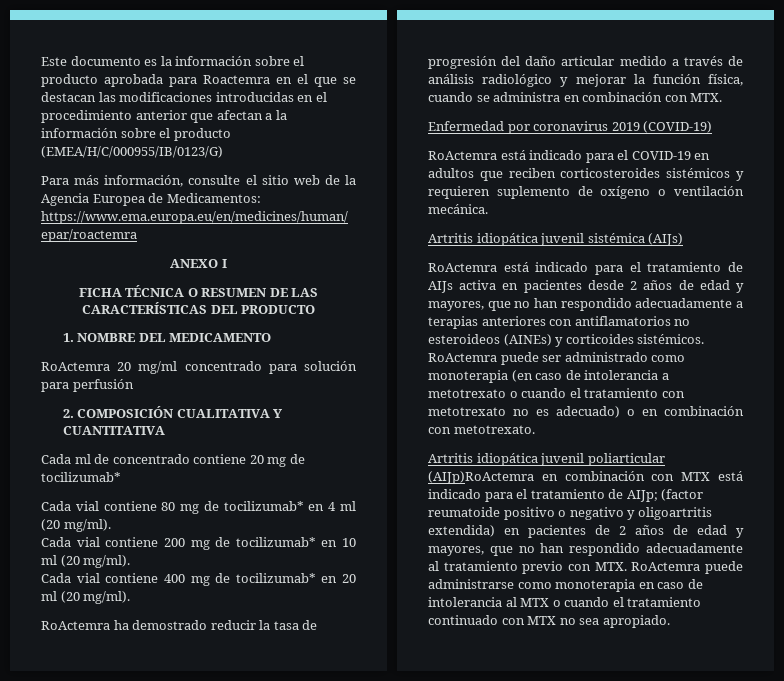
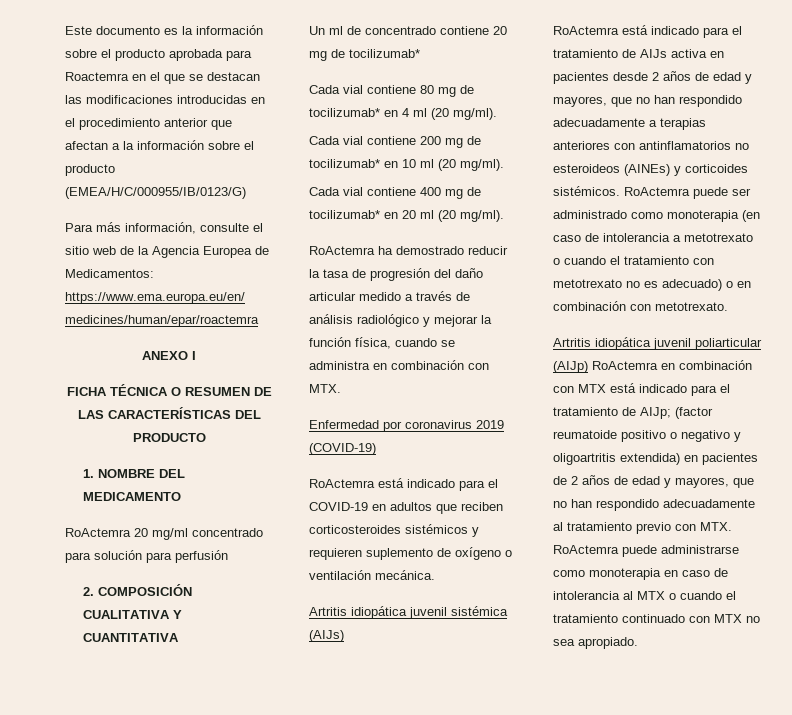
[41,454,71,464] Cada -> [309,26,325,35] Un
[574,316,671,326] antiflamatorios -> [639,141,731,150] antinflamatorios
[428,471,534,484] (AIJp)RoActemra -> [553,361,658,373] (AIJp) RoActemra

